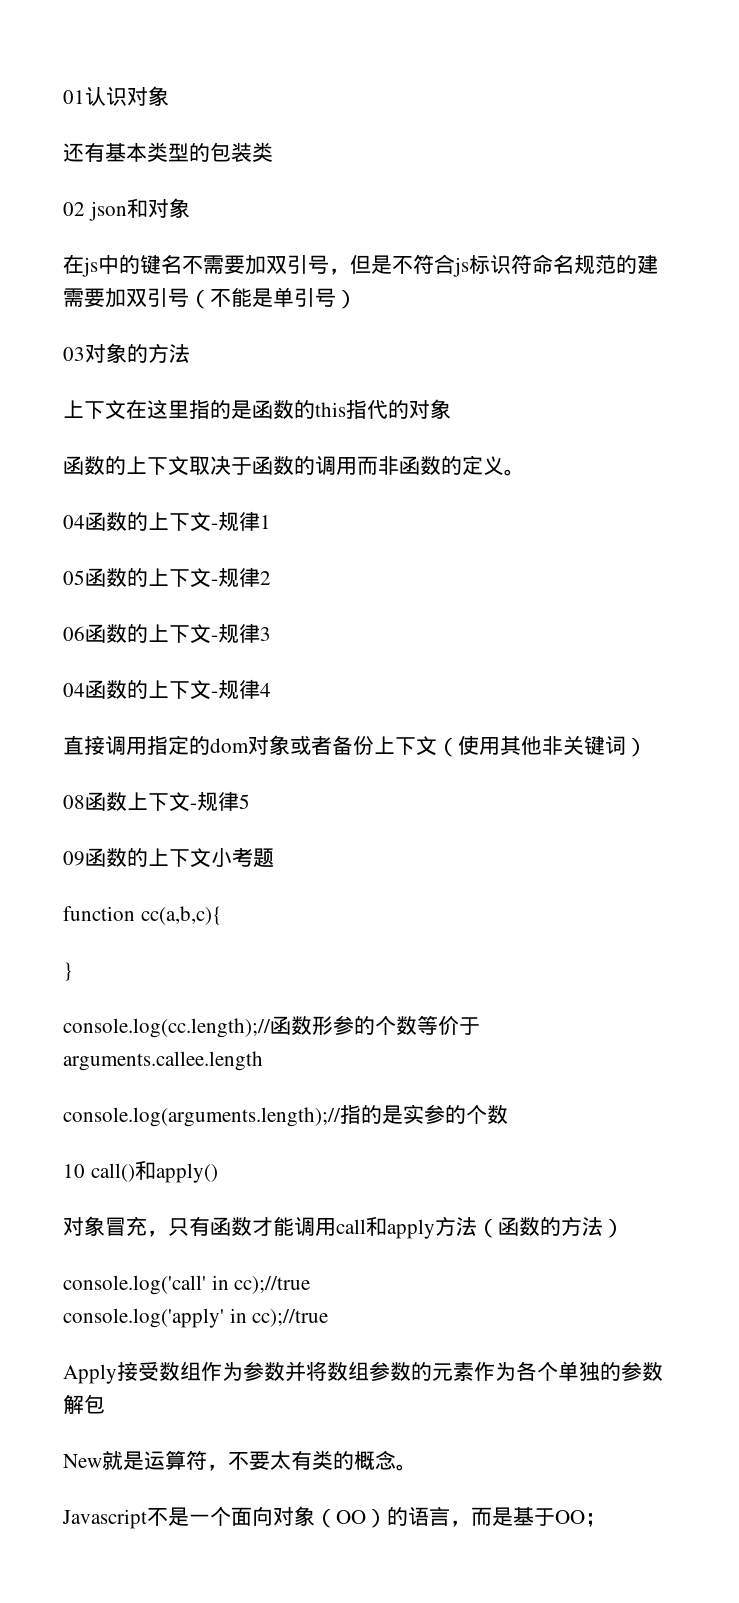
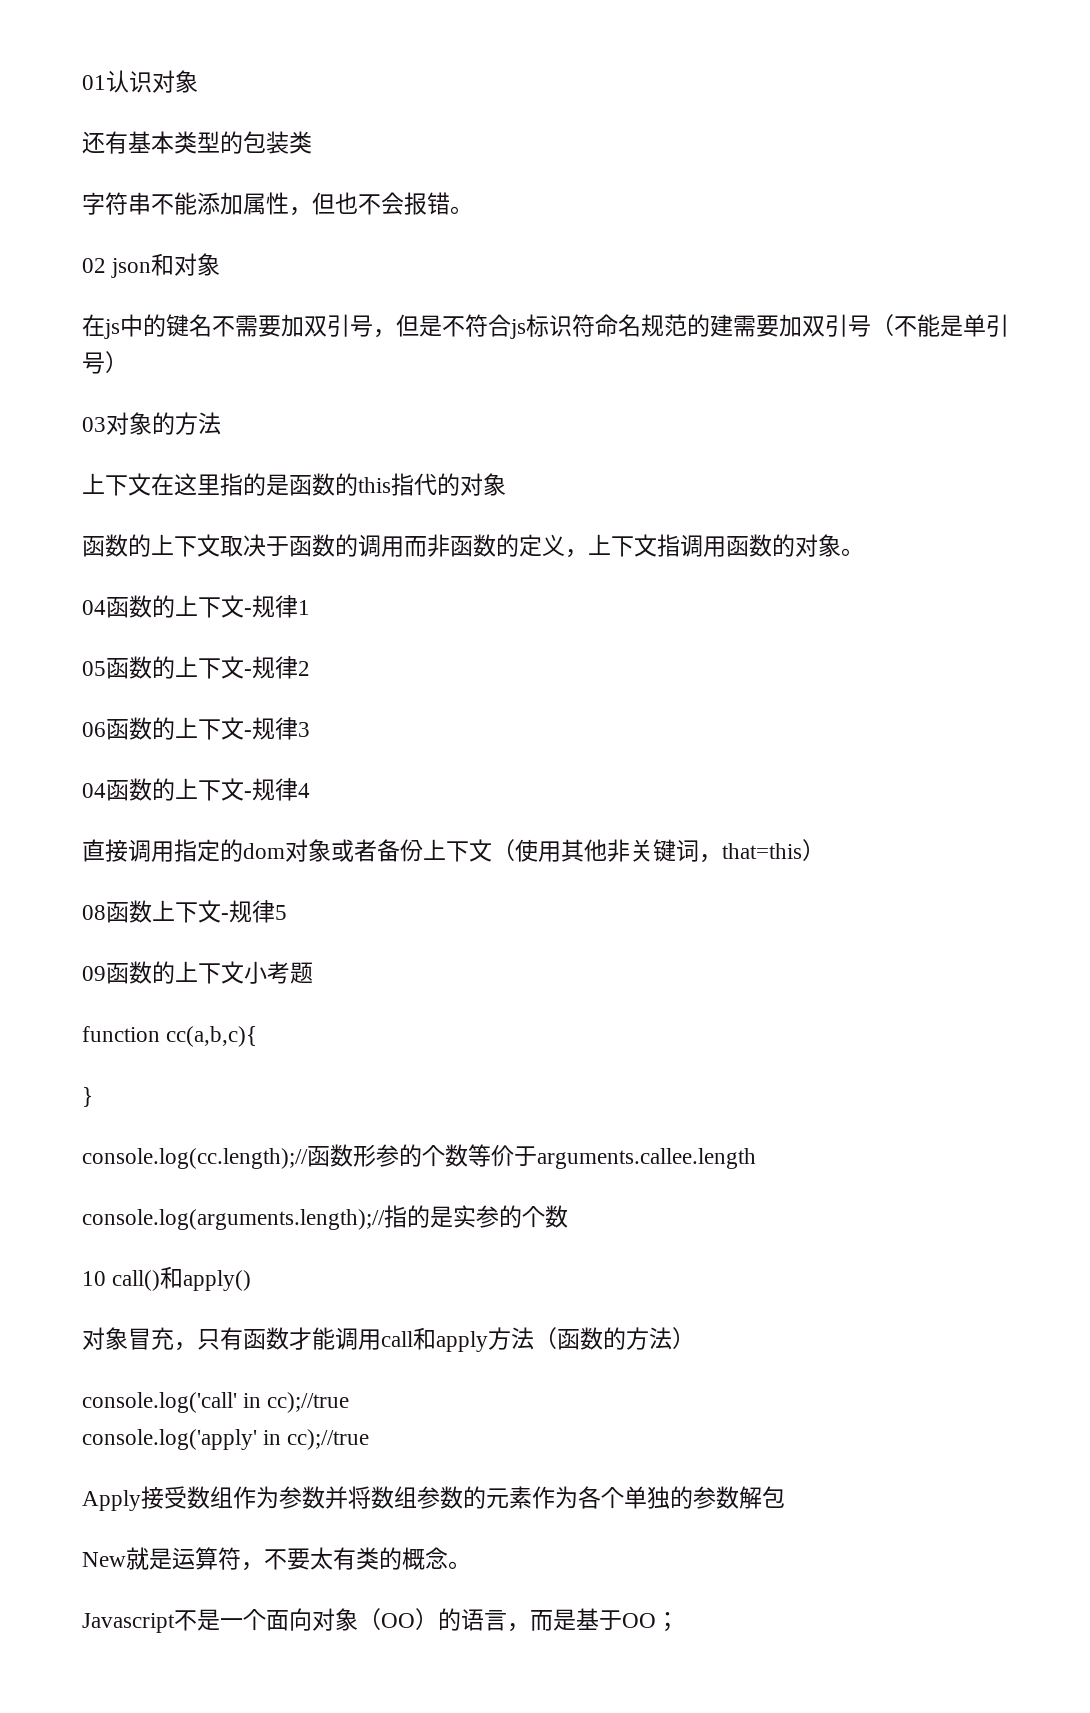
(273, 152) none -> [82,192,473,216] // 字符串不能添加属性，但也不会报错。
(504, 465) none -> [565,534,841,558] ，上下文指调用函数的对象
(626, 745) none -> [699,843,802,863] ，that=this

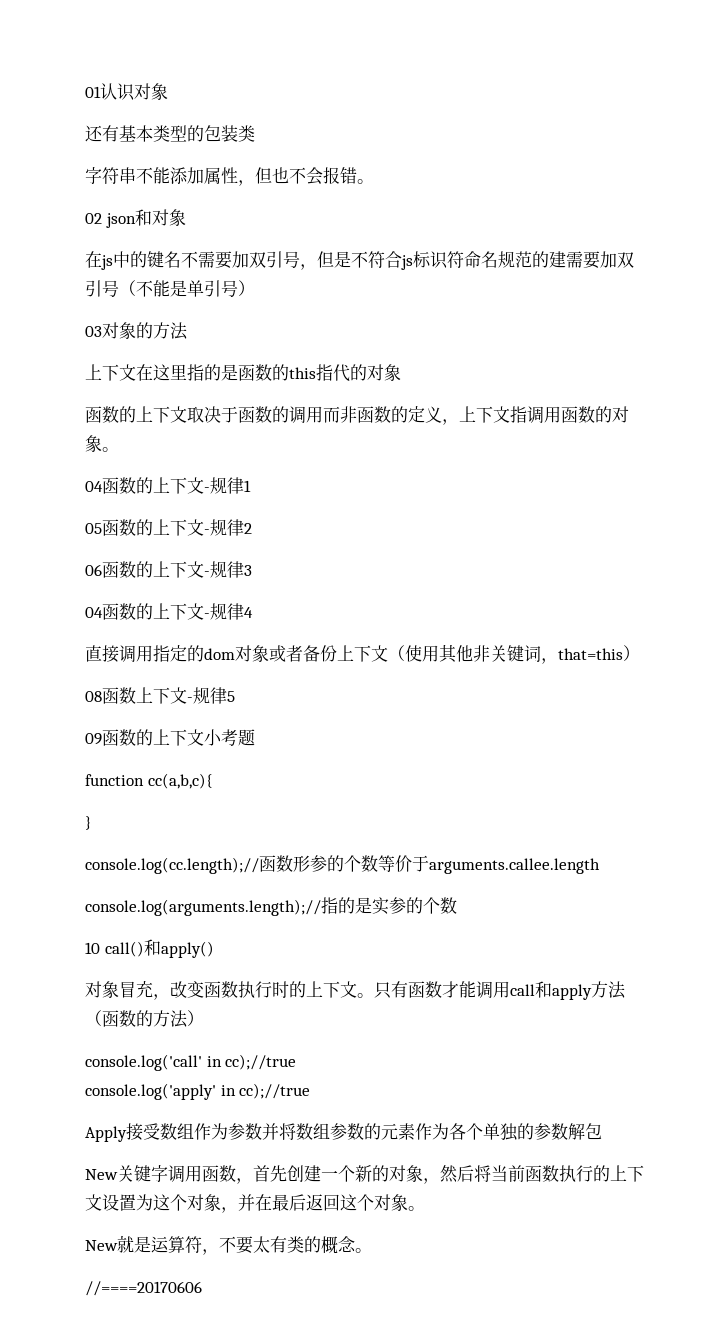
(197, 1346) none -> [170,981,374,998] 改变函数执行时的上下文。
(785, 1497) none -> [85,1165,644,1184] [85,1194,425,1213] // New关键字调用函数，首先创建一个新的对象，然后将当前函数执行的上下文设置为这个对象，并在最后返回这个对象。
[82,1608,679,1633] Javascript不是一个面向对象（OO）的语言，而是基于OO； -> [85,1281,202,1296] //====20170606

